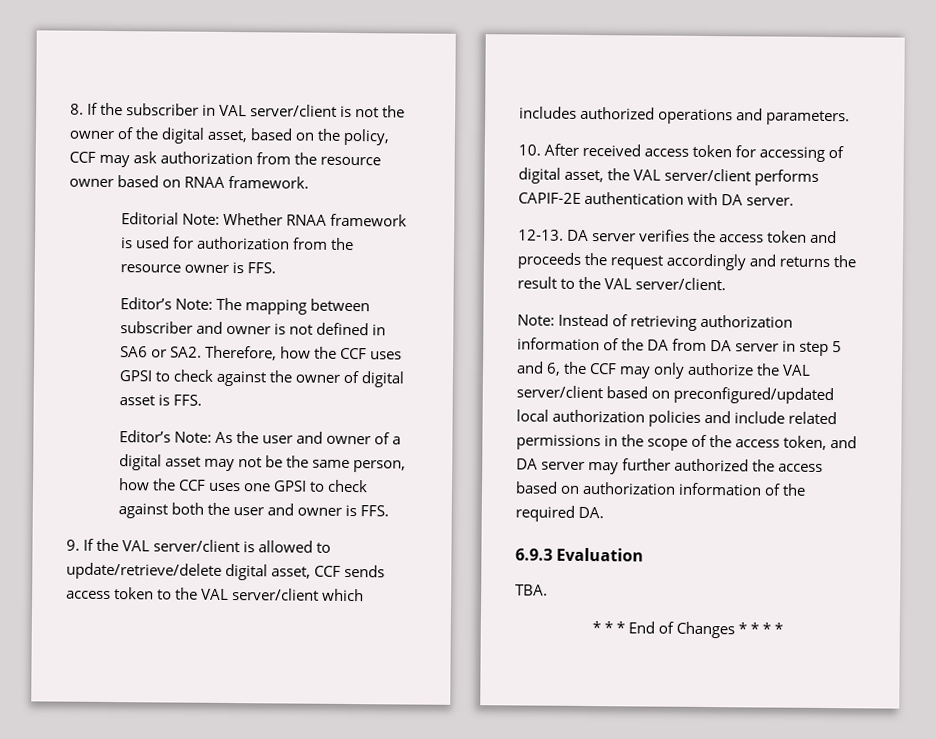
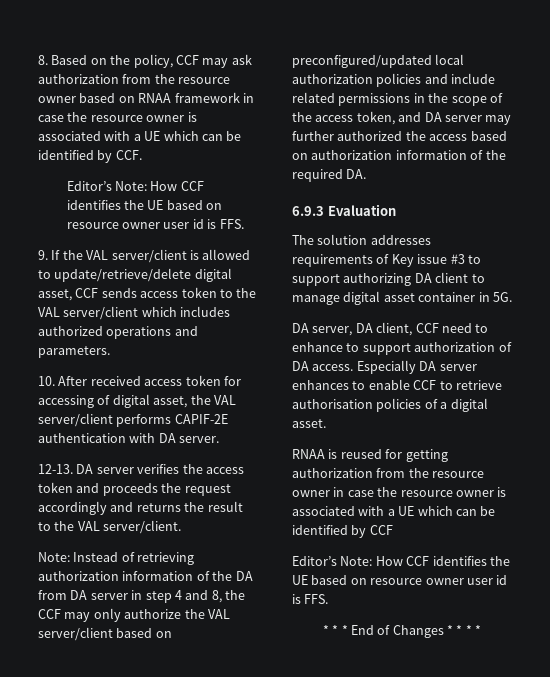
[87,102,406,118] [69,127,294,144] If the subscriber in VAL server/client is not the owner of the digital asset, based -> [51,55,88,65] Based
[228,175,310,189] [120,212,407,227] [120,236,354,251] [119,262,276,274] [119,297,370,315] [119,321,387,336] [119,345,403,361] [118,369,405,388] [118,394,202,406] [118,430,402,445] [118,454,407,473] [117,478,369,493] [117,502,342,519] framework. // Editorial Note: Whether RNAA framework is used for authorization from the resource owner is FFS. // Editor’s Note: The mapping between subscriber and owner is not defined in SA6 or SA2. Therefore, how the CCF uses GPSI to check against the owner of digital asset is FFS. // Editor’s Note: As the user and owner of a digital asset may not be the same person, how the CCF uses one GPSI to check against both the user and owner -> [174,92,254,103] [38,112,197,122] [38,131,242,141] [38,150,142,163] [66,181,204,191] [66,200,223,210] [66,219,204,229] framework in case the resource owner is associated with a UE which can be identified by CCF. // Editor’s Note: How CCF identifies the UE based on resource owner user id
[832,341,843,353] [516,361,562,376] 5 and 6, -> [174,590,222,603] 4 and 8,
[515,584,548,596] TBA. -> [292,234,431,245] [292,254,481,267] [292,272,485,286] [292,291,512,305] [292,322,489,336] [292,342,512,355] [292,360,477,374] [292,379,502,390] [292,398,488,412] [292,419,326,428] [292,449,448,462] [292,468,485,478] [292,487,507,497] [292,506,496,516] [292,525,393,538] [292,556,510,566] [292,575,508,585] [292,594,329,604] The solution addresses requirements of Key issue #3 to support authorizing DA client to manage digital asset container in 5G. // DA server, DA client, CCF need to enhance to support authorization of DA access. Especially DA server enhances to enable CCF to retrieve authorisation policies of a digital asset. // RNAA is reused for getting authorization from the resource owner in case the resource owner is associated with a UE which can be identified by CCF // Editor’s Note: How CCF identifies the UE based on resource owner user id is FFS.

